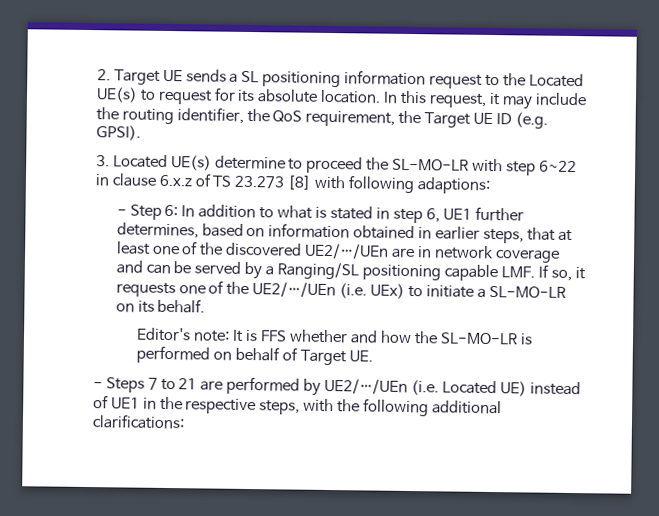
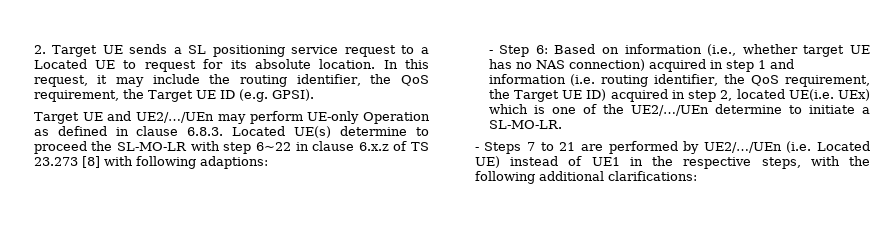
[344,70,427,86] information -> [291,45,339,54] service
[502,73,584,88] [95,87,138,103] the Located UE(s) -> [421,47,429,54] [33,59,116,69] a Located UE
[95,155,110,167] 3. -> [33,111,430,124] [33,126,224,136] Target UE and UE2/…/UEn may perform UE-only Operation as defined in clause 6.8.3.
[181,204,524,224] [116,222,573,244] [116,241,560,263] [115,260,586,282] [115,282,176,298] In addition to what is stated in step 6, UE1 further determines, based on information obtained in earlier steps, that at least one of the discovered UE2/…/UEn are in network coverage and can be served by a Ranging/SL positioning capable LMF. If so, it requests -> [554,44,870,57] [488,59,794,72] [488,74,870,87] [488,89,870,102] [488,104,545,114] Based on information (i.e., whether target UE has no NAS connection) acquired in step 1 and information (i.e. routing identifier, the QoS requirement, the Target UE ID) acquired in step 2, located UE(i.e. UEx) which is
[339,283,406,299] (i.e. UEx) -> [714,104,782,114] determine
[488,285,566,299] [115,298,206,314] [136,327,533,346] [136,345,374,366] SL-MO-LR on its behalf. // Editor's note: It is FFS whether and how the SL-MO-LR is performed on behalf of Target UE. -> [488,120,562,129] SL-MO-LR.

